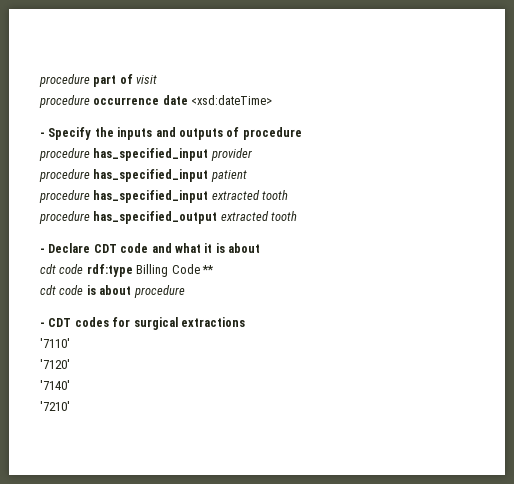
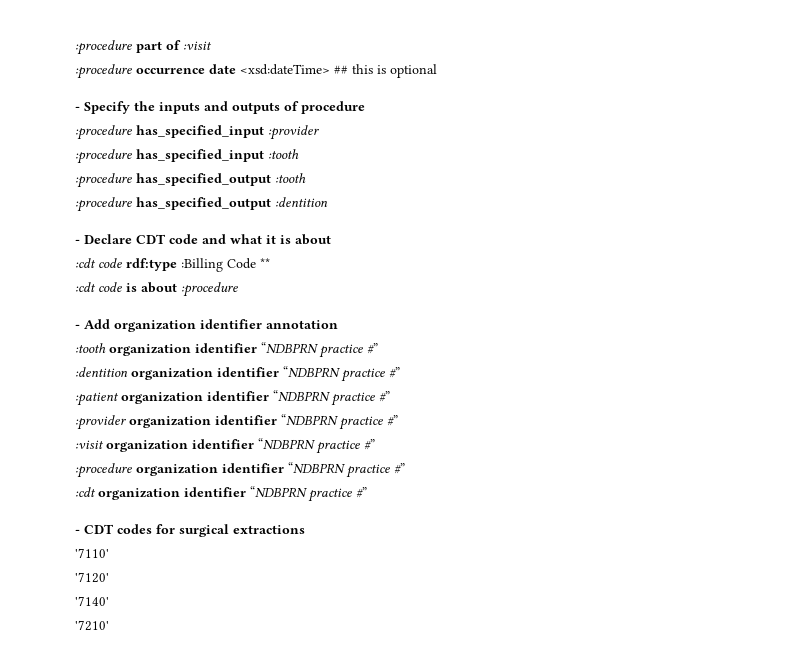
[39,74,90,87] procedure -> [75,40,132,55] :procedure
[136,75,158,84] [39,95,90,108] visit // procedure -> [183,41,212,50] [75,64,132,79] :visit // :procedure
(273, 100) none -> [334,64,437,78] ## this is optional
[39,148,252,161] [39,169,247,182] [39,190,289,203] [39,211,298,224] procedure has_specified_input provider // procedure has_specified_input patient // procedure has_specified_input extracted tooth // procedure has_specified_output extracted tooth -> [75,125,319,140] [75,149,299,164] [75,173,306,188] [75,197,328,212] :procedure has_specified_input :provider // :procedure has_specified_input :tooth // :procedure has_specified_output :tooth // :procedure has_specified_output :dentition
[40,264,56,274] cdt -> [75,258,96,268] :cdt
[136,264,169,277] Billing -> [181,258,223,272] :Billing
[40,285,56,295] cdt -> [75,282,96,292] :cdt
[133,285,185,298] procedure -> [181,282,238,297] [75,319,338,332] [75,342,378,358] [75,366,400,382] [75,390,390,406] [75,414,398,430] [75,438,375,454] [75,462,405,478] [75,486,367,502] :procedure // - Add organization identifier annotation // :tooth organization identifier “NDBPRN practice #” // :dentition organization identifier “NDBPRN practice #” // :patient organization identifier “NDBPRN practice #” // :provider organization identifier “NDBPRN practice #” // :visit organization identifier “NDBPRN practice #” // :procedure organization identifier “NDBPRN practice #” // :cdt organization identifier “NDBPRN practice #”

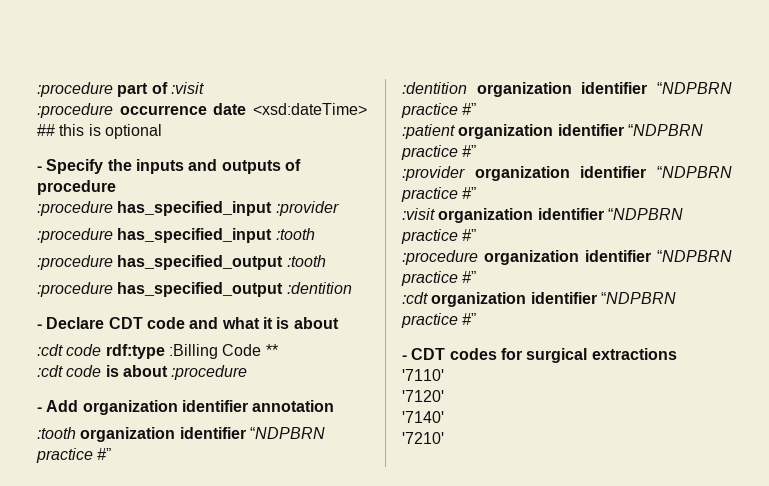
[261,342,319,353] “NDBPRN -> [249,427,325,439] “NDPBRN
[283,366,341,377] “NDBPRN -> [657,82,732,94] “NDPBRN
[273,390,331,401] “NDBPRN -> [627,124,703,136] “NDPBRN
[281,414,339,425] “NDBPRN -> [657,166,732,178] “NDPBRN
[258,438,316,449] “NDBPRN -> [607,208,683,220] “NDPBRN
[288,462,346,473] “NDBPRN -> [657,250,732,262] “NDPBRN
[250,486,308,497] “NDBPRN -> [600,292,676,304] “NDPBRN

